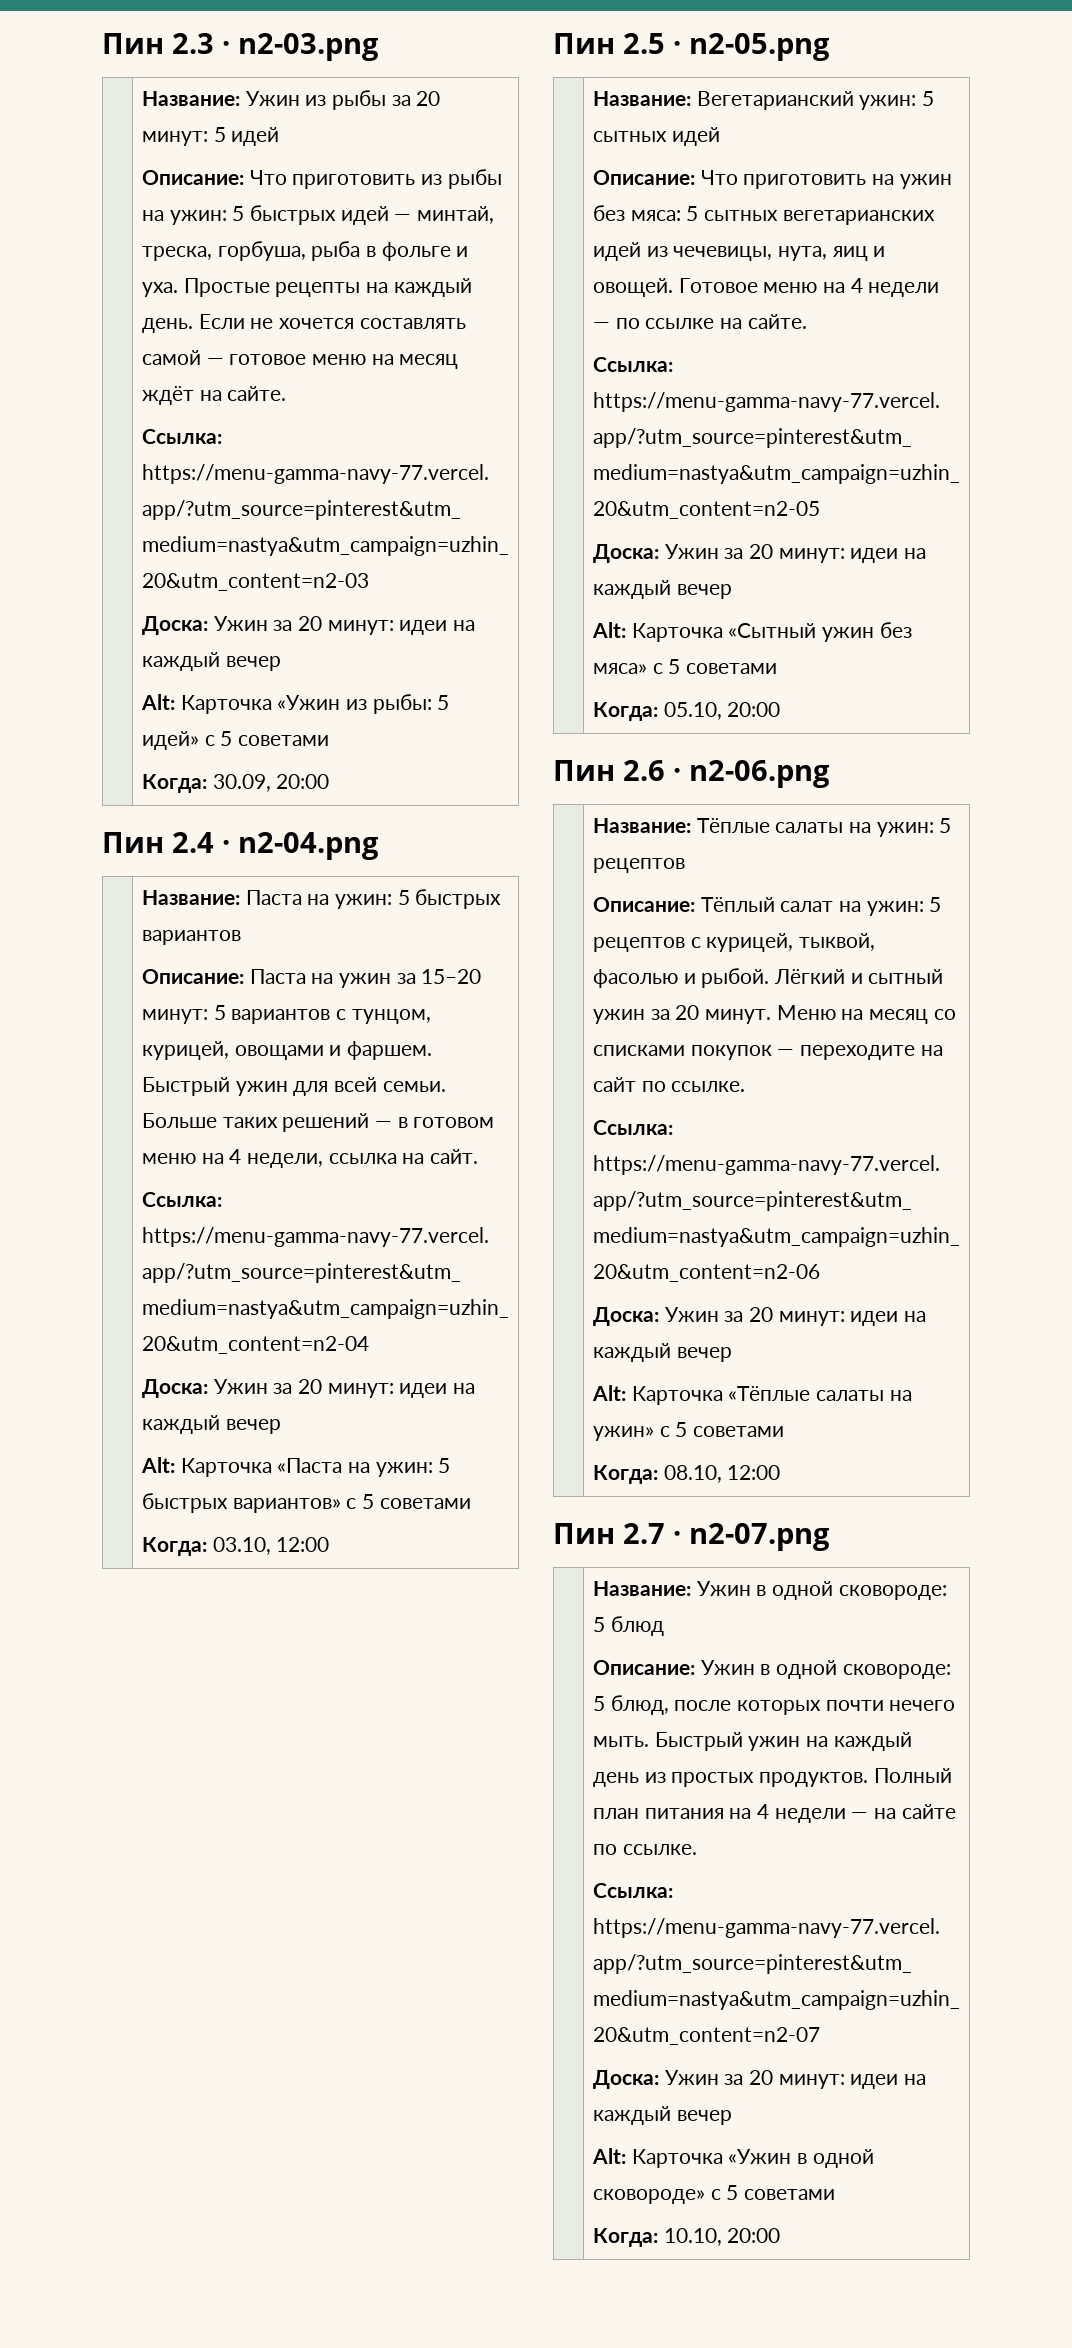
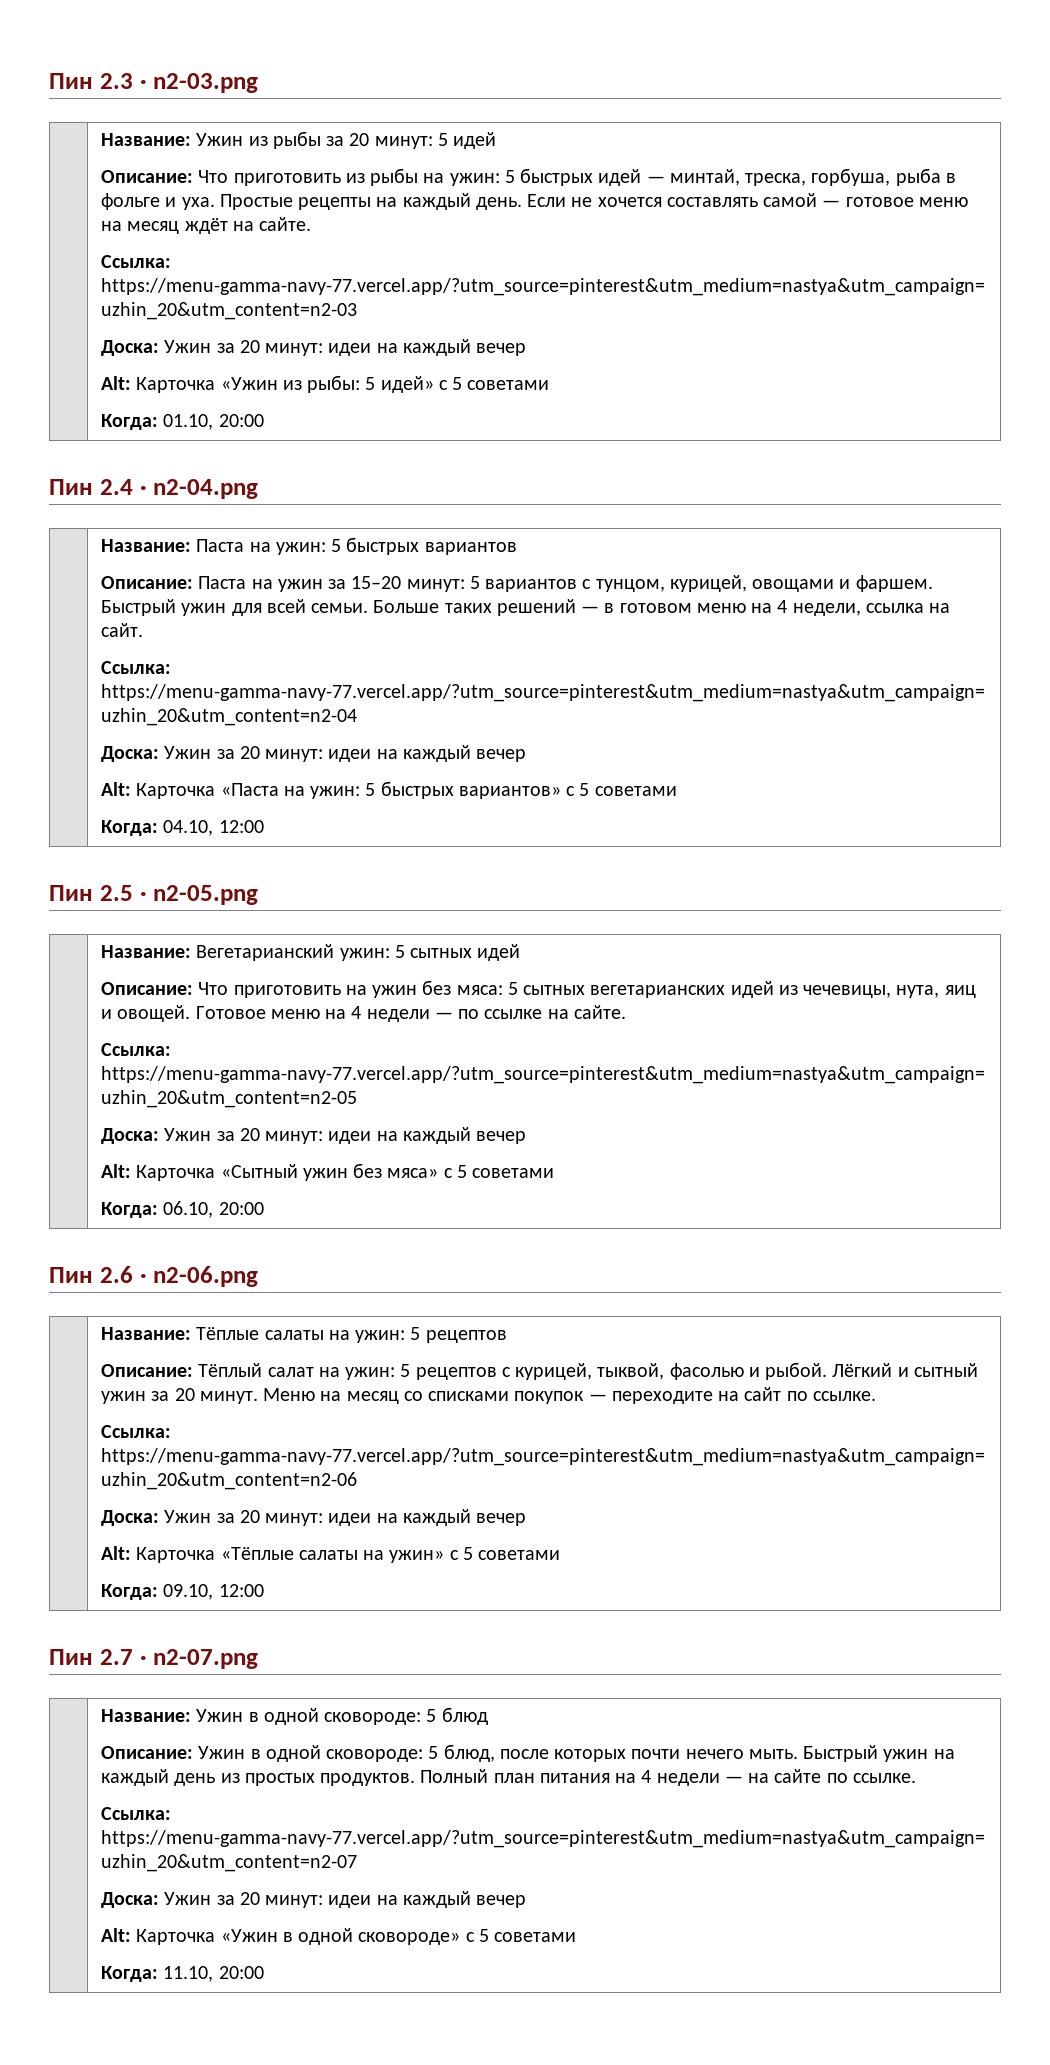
[212,774,271,792] 30.09, -> [163,414,214,430] 01.10,
[212,1537,271,1555] 03.10, -> [163,820,214,836] 04.10,
[663,702,722,720] 05.10, -> [163,1201,214,1218] 06.10,
[663,1465,722,1483] 08.10, -> [163,1584,214,1600] 09.10,
[663,2228,722,2246] 10.10, -> [163,1966,214,1982] 11.10,

